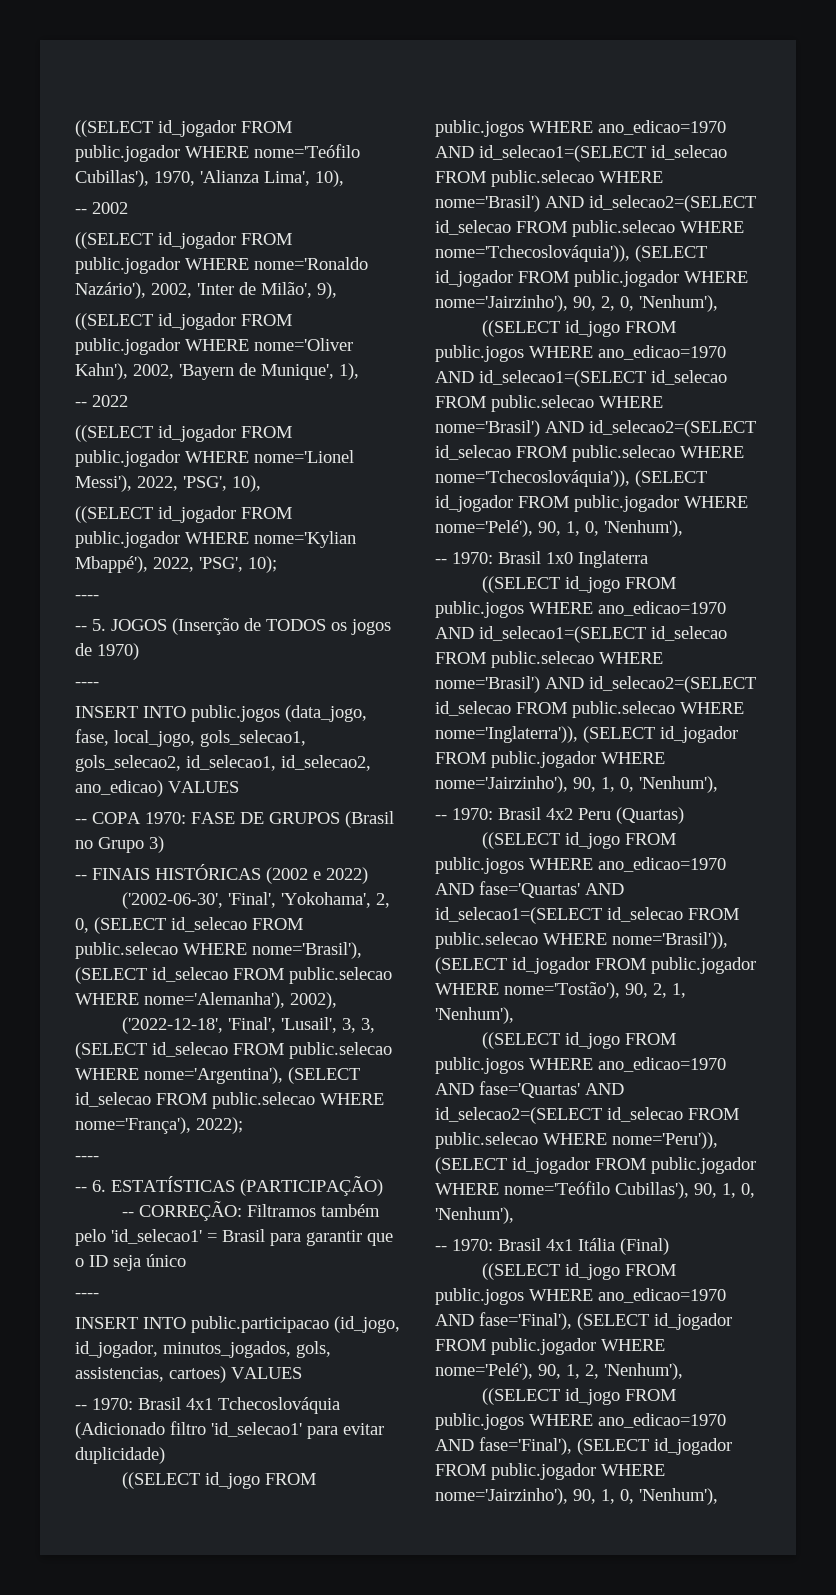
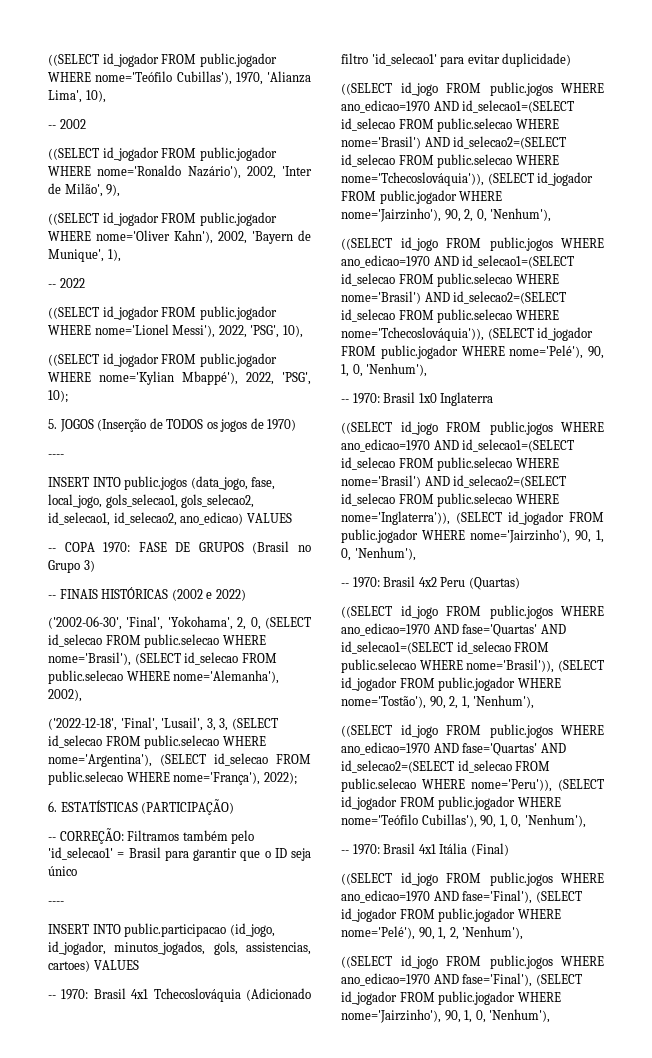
[75,595,99,600] [75,626,87,631] ---- // -- -> (68, 396) none
[75,1156,99,1161] [75,1187,87,1192] ---- // -- -> (297, 778) none

